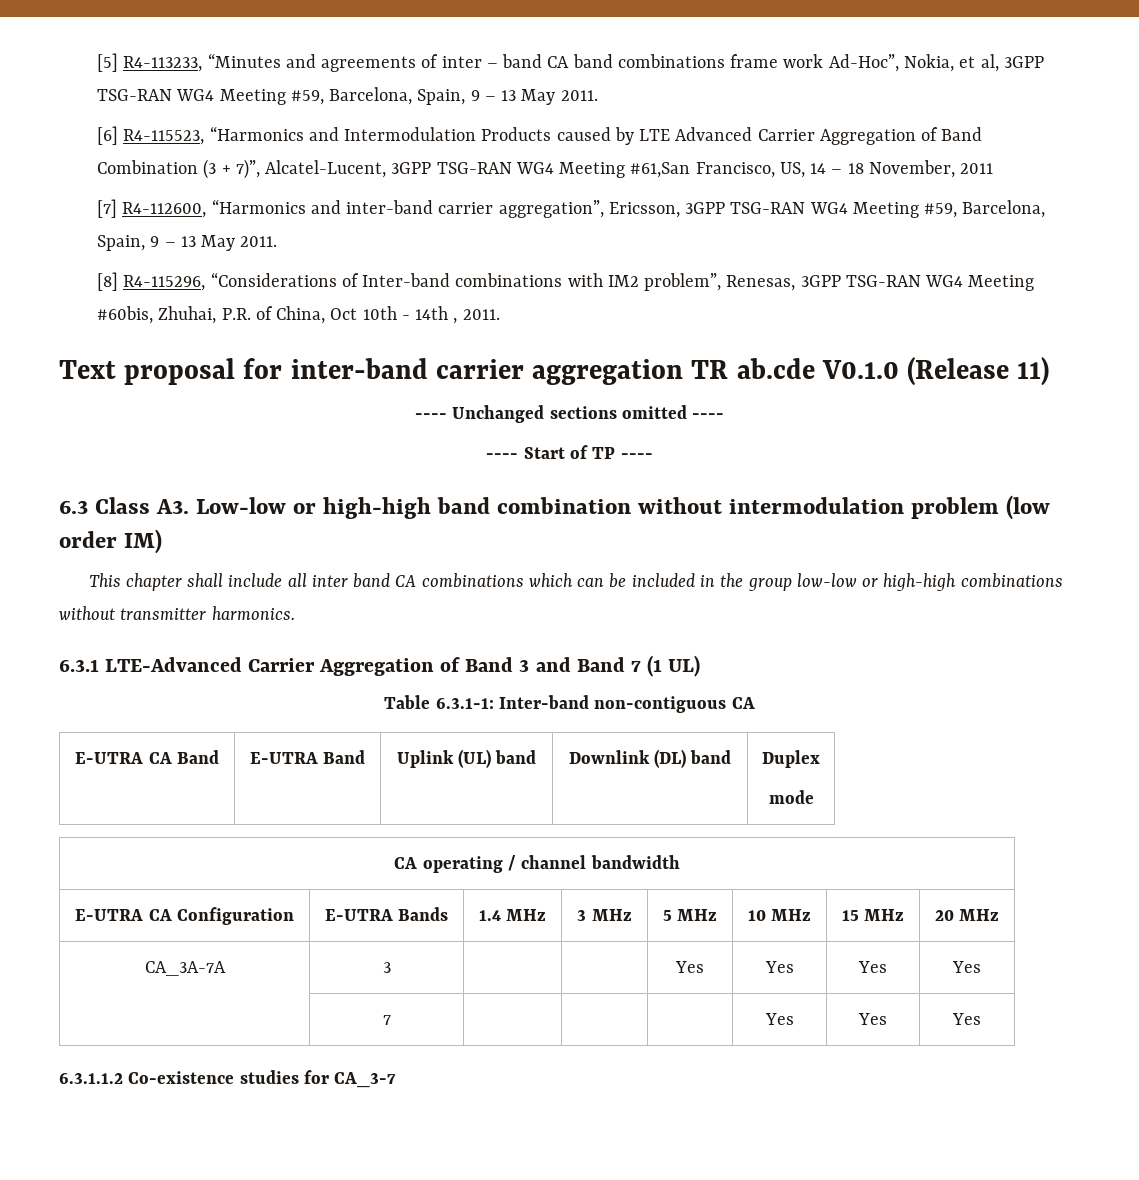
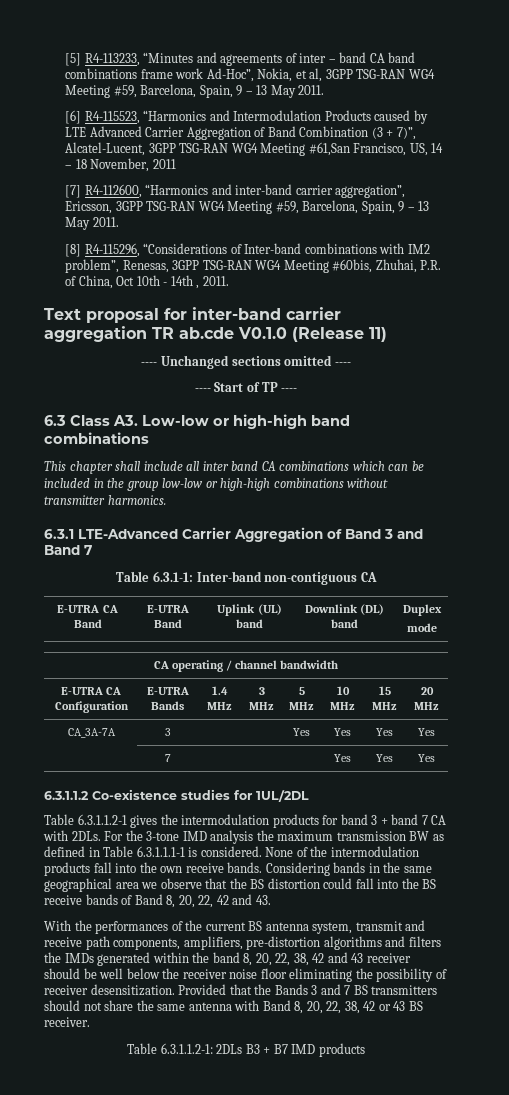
[497,495,1051,520] [59,529,163,554] combination without intermodulation problem (low order IM) -> [44,432,149,444] combinations
[646,655,700,677] (1 UL) -> (92, 550) none
[334,1072,397,1088] CA_3-7 -> [256,790,309,802] [44,814,447,828] [43,830,444,844] [44,846,419,857] [44,862,432,876] [44,878,437,892] [44,894,271,908] [44,920,426,934] [44,936,441,950] [44,952,411,966] [44,968,447,982] [44,984,438,996] [44,1000,423,1014] [44,1017,90,1027] [127,1043,365,1057] 1UL/2DL // Table 6.3.1.1.2-1 gives the intermodulation products for band 3 + band 7 CA with 2DLs. For the 3-tone IMD analysis the maximum transmission BW as defined in Table 6.3.1.1.1-1 is considered. None of the intermodulation products fall into the own receive bands. Considering bands in the same geographical area we observe that the BS distortion could fall into the BS receive bands of Band 8, 20, 22, 42 and 43. // With the performances of the current BS antenna system, transmit and receive path components, amplifiers, pre-distortion algorithms and filters the IMDs generated within the band 8, 20, 22, 38, 42 and 43 receiver should be well below the receiver noise floor eliminating the possibility of receiver desensitization. Provided that the Bands 3 and 7 BS transmitters should not share the same antenna with Band 8, 20, 22, 38, 42 or 43 BS receiver. // Table 6.3.1.1.2-1: 2DLs B3 + B7 IMD products

